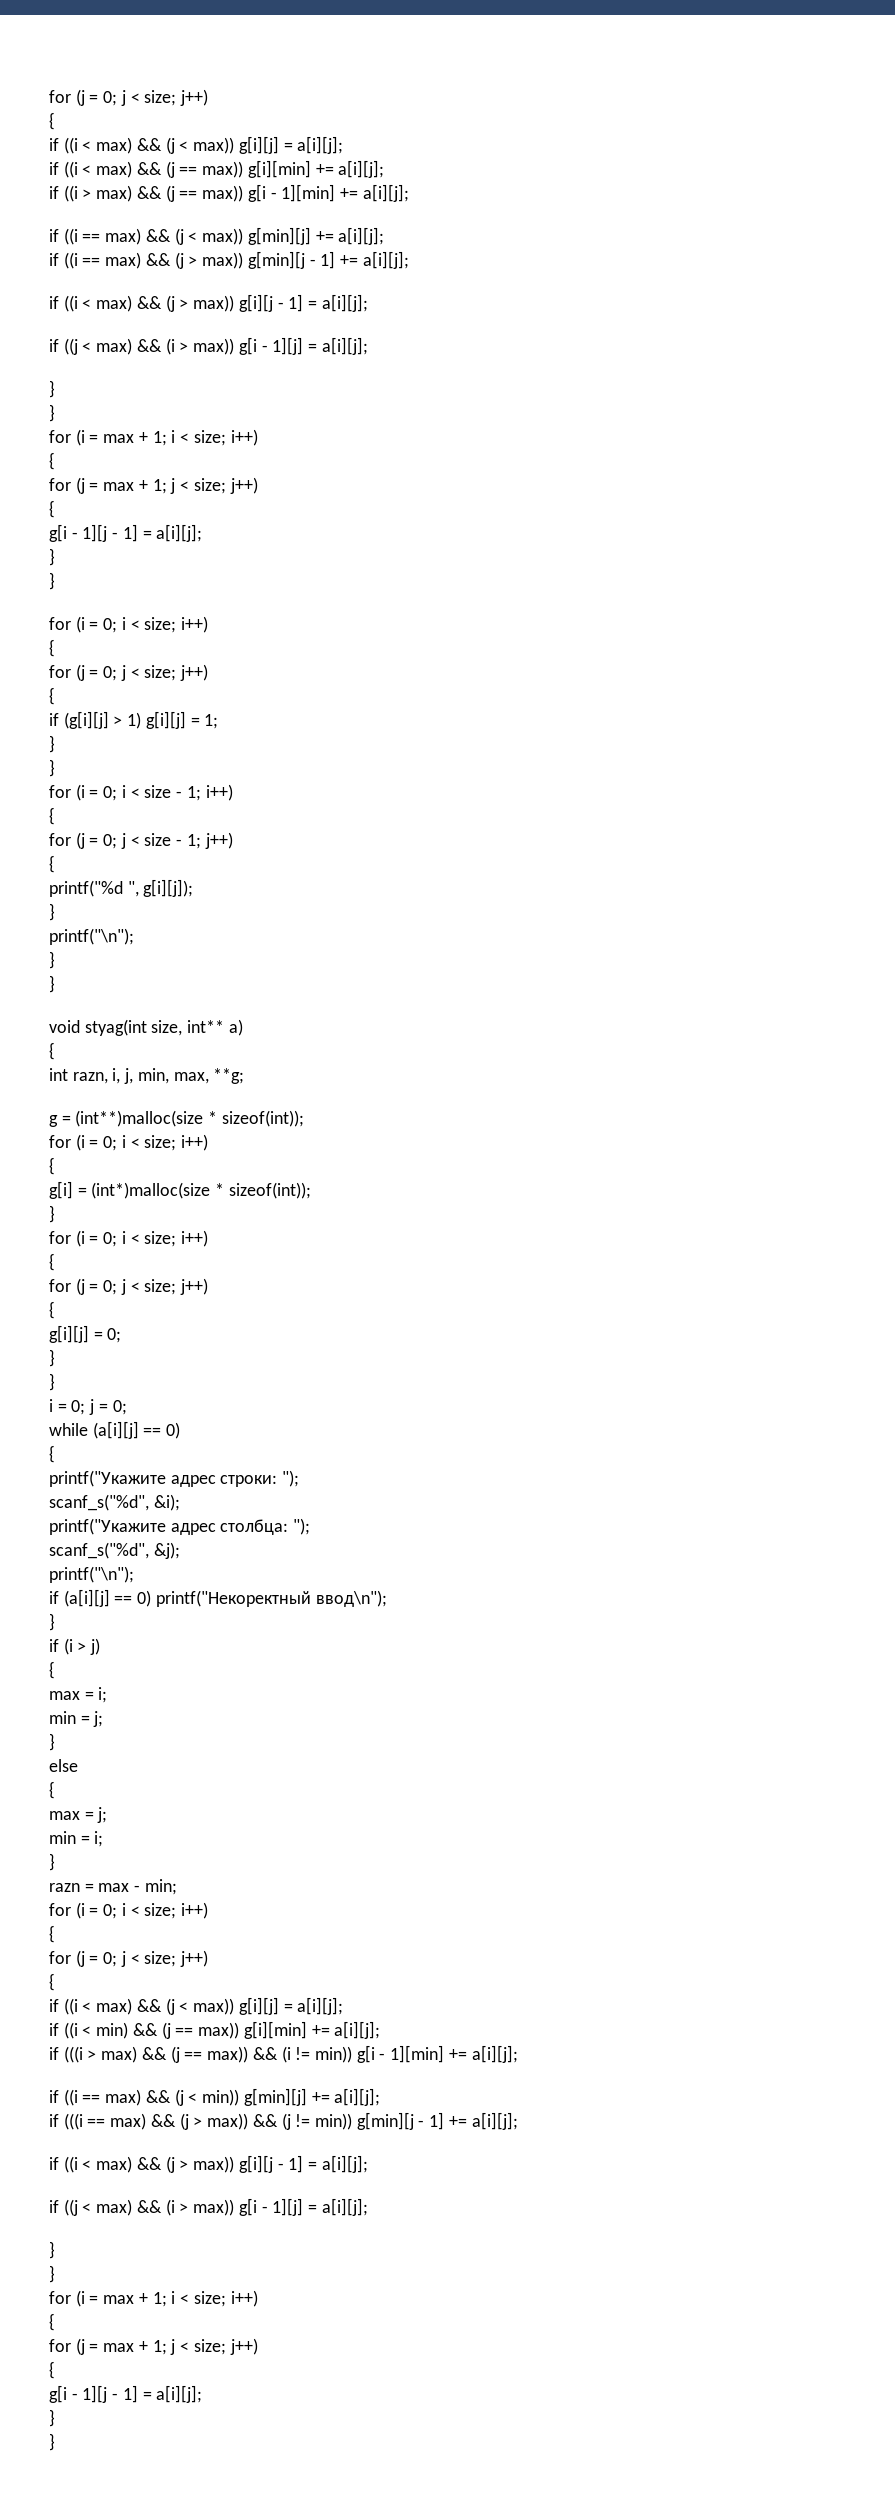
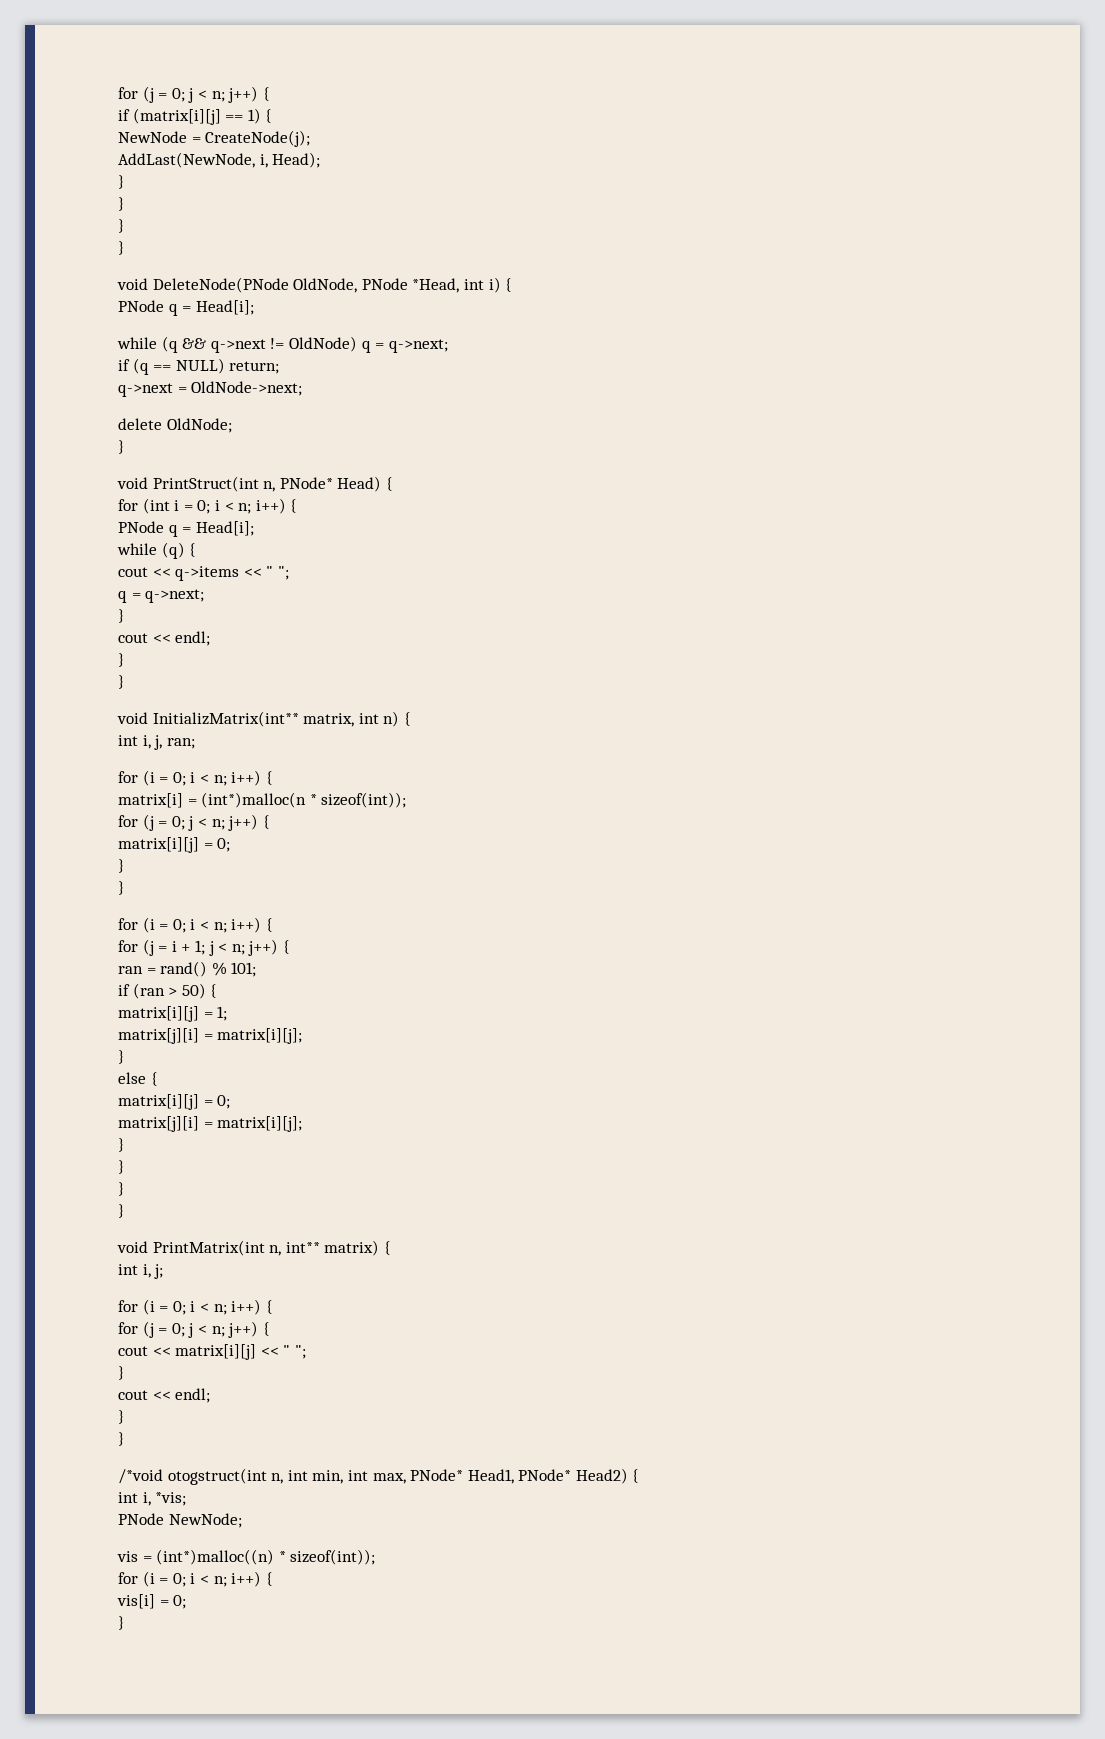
[49,89,209,106] [49,112,55,130] [49,136,344,154] [49,160,385,178] [49,184,409,202] [49,227,385,245] [49,251,409,269] [49,294,368,312] [49,337,368,355] [49,380,55,398] [49,404,55,422] [49,429,258,446] [49,452,55,470] [49,477,258,494] [49,500,55,518] [49,524,203,542] [49,548,55,566] [49,572,55,590] [49,616,209,633] [49,639,55,657] [49,664,209,681] [49,687,55,705] [49,711,219,729] [49,735,55,753] [49,759,55,777] [49,784,233,801] [49,807,55,825] [49,832,233,849] [49,855,55,873] [49,879,194,897] [49,903,55,921] [49,928,134,945] [49,951,55,969] [49,975,55,993] [49,1019,243,1036] [49,1042,55,1060] [49,1068,245,1084] [49,1110,204,1127] for (j = 0; j < size; j++) // { // if ((i < max) && (j < max)) g[i][j] = a[i][j]; // if ((i < max) && (j == max)) g[i][min] += a[i][j]; // if ((i > max) && (j == max)) g[i - 1][min] += a[i][j]; // if ((i == max) && (j < max)) g[min][j] += a[i][j]; // if ((i == max) && (j > max)) g[min][j - 1] += a[i][j]; // if ((i < max) && (j > max)) g[i][j - 1] = a[i][j]; // if ((j < max) && (i > max)) g[i - 1][j] = a[i][j]; // } // } // for (i = max + 1; i < size; i++) // { // for (j = max + 1; j < size; j++) // { // g[i - 1][j - 1] = a[i][j]; // } // } // for (i = 0; i < size; i++) // { // for (j = 0; j < size; j++) // { // if (g[i][j] > 1) g[i][j] = 1; // } // } // for (i = 0; i < size - 1; i++) // { // for (j = 0; j < size - 1; j++) // { // printf("%d ", g[i][j]); // } // printf("\n"); // } // } // void styag(int size, int** a) // { // int razn, i, j, min, max, **g; // g = (int**)malloc(size -> [118,86,270,103] [118,108,273,125] [118,130,311,147] [118,152,321,168] [118,175,125,189] [118,197,125,211] [118,219,125,233] [118,241,125,255] [117,277,513,293] [118,300,254,316] [117,336,448,353] [118,358,280,375] [118,381,303,397] [118,418,232,433] [118,440,125,454] [117,476,393,492] [118,498,298,514] [118,521,254,537] [117,542,197,559] [118,566,289,581] [118,589,205,603] [118,609,125,623] [118,631,211,646] [118,653,125,667] [118,675,125,689] [117,711,411,727] [118,735,195,750] [118,770,273,786] [118,792,407,808] [118,814,270,831] [118,837,231,853] [118,859,125,873] [118,881,125,895] [118,917,273,933] [118,939,290,956] [118,961,257,977] [118,983,218,999] [118,1006,228,1022] [118,1028,303,1044] [118,1050,125,1064] [118,1072,158,1086] [118,1094,231,1110] [118,1116,303,1132] [118,1138,125,1152] [118,1160,125,1174] [118,1182,125,1196] [118,1204,125,1218] [117,1240,391,1256] [118,1264,164,1279] [118,1299,273,1315] [118,1321,270,1338] [118,1344,306,1360] [118,1366,125,1380] [118,1388,211,1403] [118,1410,125,1424] [118,1432,125,1446] [118,1468,640,1485] [118,1492,187,1506] [118,1513,242,1528] [117,1549,275,1565] for (j = 0; j < n; j++) { // if (matrix[i][j] == 1) { // NewNode = CreateNode(j); // AddLast(NewNode, i, Head); // } // } // } // } // void DeleteNode(PNode OldNode, PNode *Head, int i) { // PNode q = Head[i]; // while (q && q->next != OldNode) q = q->next; // if (q == NULL) return; // q->next = OldNode->next; // delete OldNode; // } // void PrintStruct(int n, PNode* Head) { // for (int i = 0; i < n; i++) { // PNode q = Head[i]; // while (q) { // cout << q->items << " "; // q = q->next; // } // cout << endl; // } // } // void InitializMatrix(int** matrix, int n) { // int i, j, ran; // for (i = 0; i < n; i++) { // matrix[i] = (int*)malloc(n * sizeof(int)); // for (j = 0; j < n; j++) { // matrix[i][j] = 0; // } // } // for (i = 0; i < n; i++) { // for (j = i + 1; j < n; j++) { // ran = rand() % 101; // if (ran > 50) { // matrix[i][j] = 1; // matrix[j][i] = matrix[i][j]; // } // else { // matrix[i][j] = 0; // matrix[j][i] = matrix[i][j]; // } // } // } // } // void PrintMatrix(int n, int** matrix) { // int i, j; // for (i = 0; i < n; i++) { // for (j = 0; j < n; j++) { // cout << matrix[i][j] << " "; // } // cout << endl; // } // } // /*void otogstruct(int n, int min, int max, PNode* Head1, PNode* Head2) { // int i, *vis; // PNode NewNode; // vis = (int*)malloc((n)
[144,1134,209,1151] [49,1157,55,1175] [49,1181,311,1199] [49,1205,55,1223] [49,1230,209,1247] [49,1253,55,1271] [49,1278,209,1295] [49,1301,55,1319] [49,1325,122,1343] [49,1349,55,1367] [49,1373,55,1391] [49,1399,127,1415] [49,1421,181,1439] [49,1445,55,1463] [49,1470,300,1487] [49,1494,180,1511] [49,1518,311,1535] [49,1542,180,1559] [49,1566,134,1583] [49,1589,387,1607] [49,1613,55,1631] [49,1638,101,1655] [49,1661,55,1679] [49,1687,108,1703] [49,1711,104,1727] [49,1733,55,1751] [49,1759,78,1772] [49,1781,55,1799] [49,1807,108,1823] [49,1831,104,1847] [49,1853,55,1871] [49,1879,177,1895] [49,1902,209,1919] [49,1925,55,1943] [49,1950,209,1967] [49,1973,55,1991] [49,1997,344,2015] [49,2021,381,2039] [49,2045,518,2063] [49,2088,381,2106] [49,2112,518,2130] [49,2155,368,2173] [49,2198,368,2216] [49,2241,55,2259] [49,2265,55,2283] [49,2290,258,2307] [49,2313,55,2331] [49,2338,258,2355] [49,2361,55,2379] [49,2385,203,2403] [49,2409,55,2427] size; i++) // { // g[i] = (int*)malloc(size * sizeof(int)); // } // for (i = 0; i < size; i++) // { // for (j = 0; j < size; j++) // { // g[i][j] = 0; // } // } // i = 0; j = 0; // while (a[i][j] == 0) // { // printf("Укажите адрес строки: "); // scanf_s("%d", &i); // printf("Укажите адрес столбца: "); // scanf_s("%d", &j); // printf("\n"); // if (a[i][j] == 0) printf("Некоректный ввод\n"); // } // if (i > j) // { // max = i; // min = j; // } // else // { // max = j; // min = i; // } // razn = max - min; // for (i = 0; i < size; i++) // { // for (j = 0; j < size; j++) // { // if ((i < max) && (j < max)) g[i][j] = a[i][j]; // if ((i < min) && (j == max)) g[i][min] += a[i][j]; // if (((i > max) && (j == max)) && (i != min)) g[i - 1][min] += a[i][j]; // if ((i == max) && (j < min)) g[min][j] += a[i][j]; // if (((i == max) && (j > max)) && (j != min)) g[min][j - 1] += a[i][j]; // if ((i < max) && (j > max)) g[i][j - 1] = a[i][j]; // if ((j < max) && (i > max)) g[i - 1][j] = a[i][j]; // } // } // for (i = max + 1; i < size; i++) // { // for (j = max + 1; j < size; j++) // { // g[i - 1][j - 1] = a[i][j]; // } -> [213,1571,273,1587] [117,1594,187,1609] n; i++) { // vis[i] = 0;

